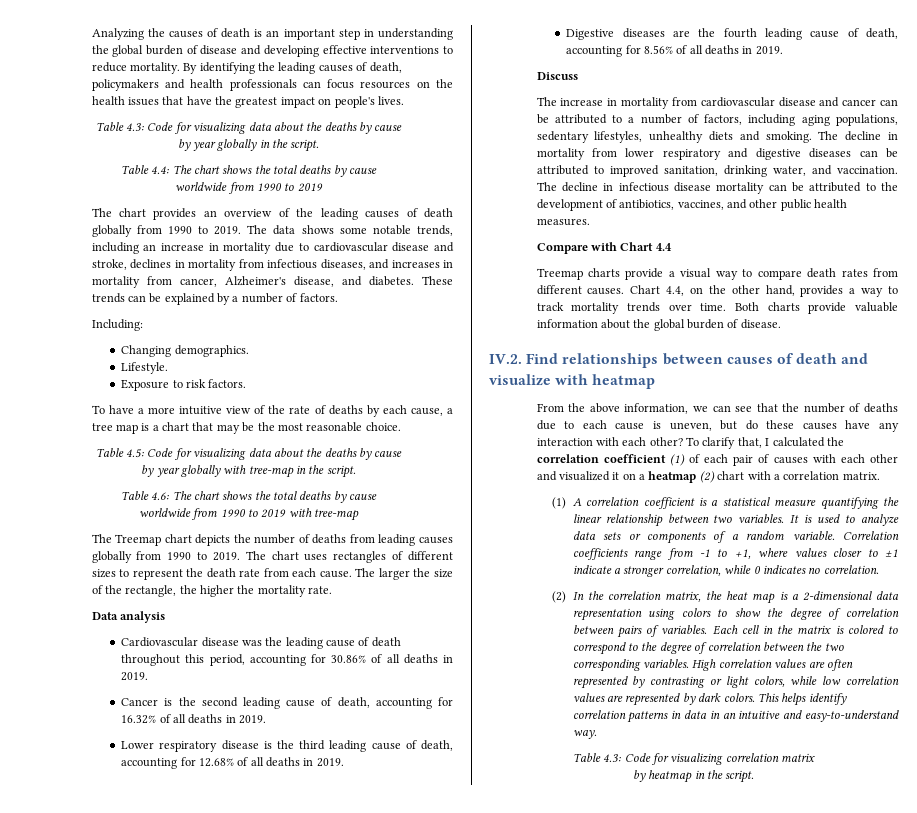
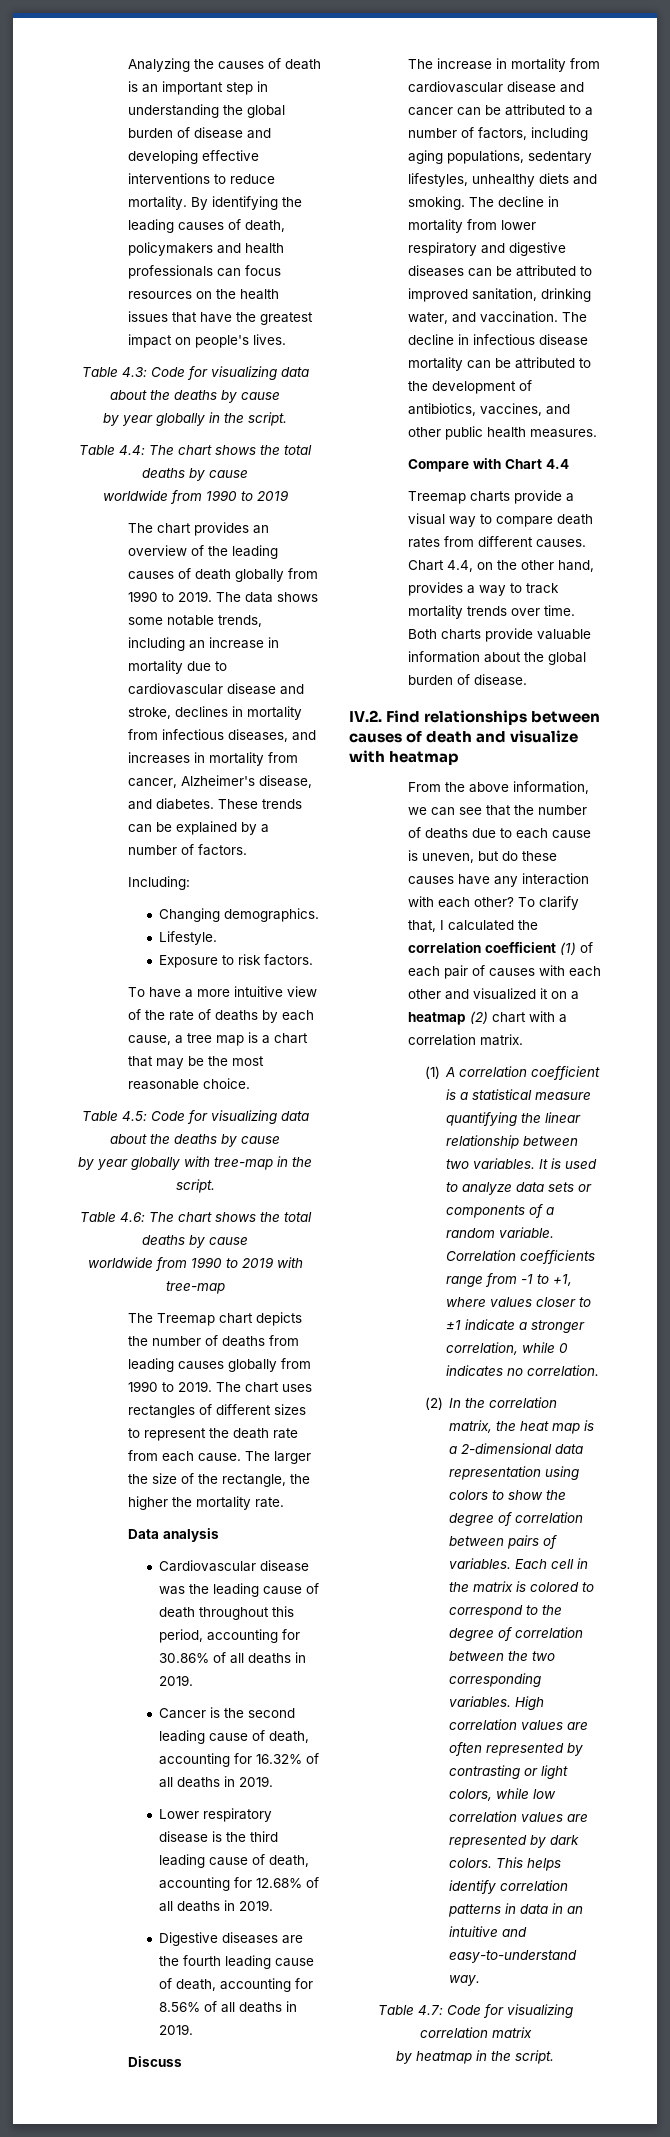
[603,754,622,762] 4.3: -> [417,2005,443,2015] 4.7:

